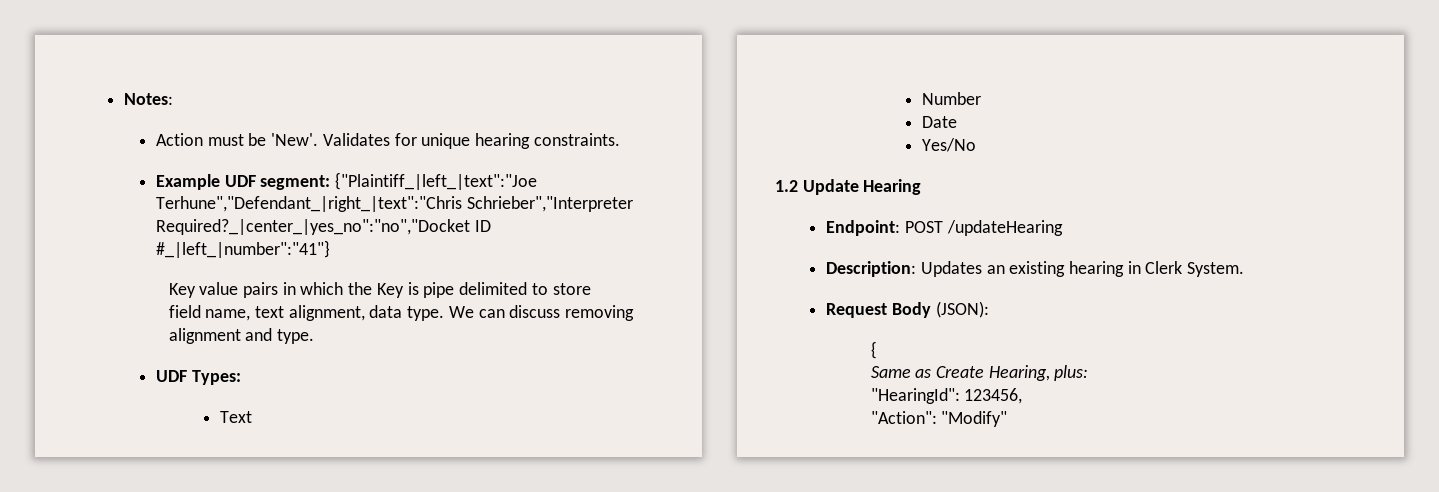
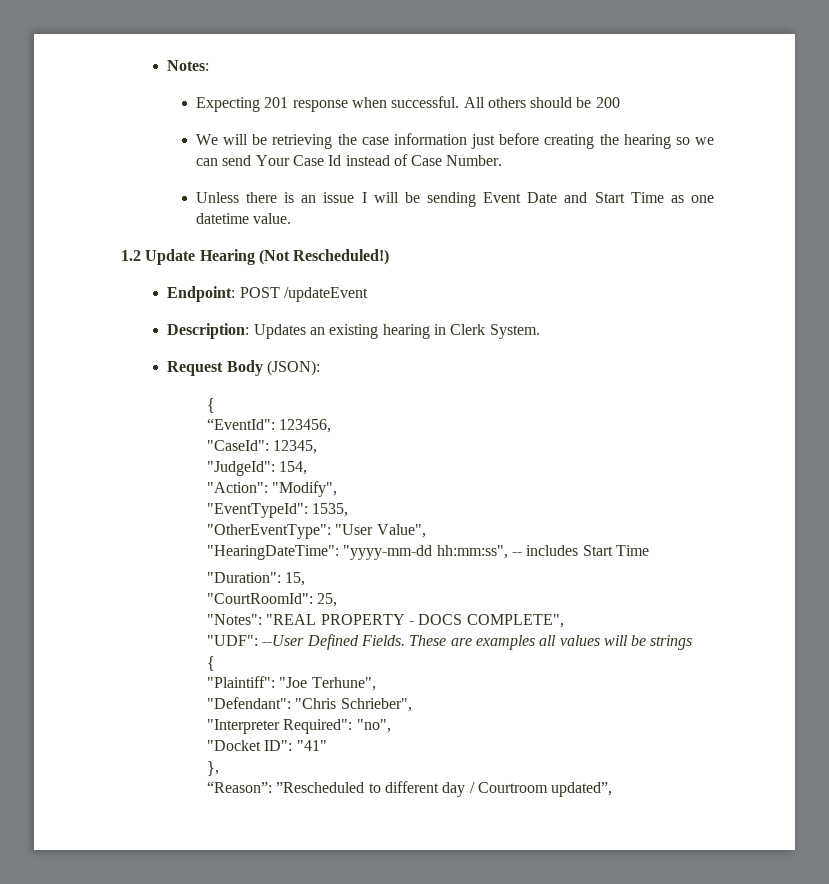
[155,133,620,149] [155,172,538,190] [155,196,633,212] [155,219,491,235] [155,240,330,258] [168,282,591,298] [168,305,635,321] [168,328,314,344] [155,370,241,385] [219,411,252,423] [921,92,981,105] [921,116,957,128] [921,138,976,152] Action must be 'New'. Validates for unique hearing constraints. // Example UDF segment: {"Plaintiff_|left_|text":"Joe Terhune","Defendant_|right_|text":"Chris Schrieber","Interpreter Required?_|center_|yes_no":"no","Docket ID #_|left_|number":"41"} // Key value pairs in which the Key is pipe delimited to store // field name, text alignment, data type. We can discuss removing alignment and type. // UDF Types: // Text // Number // Date // Yes/No -> [195,96,620,112] [195,133,715,149] [195,154,503,166] [195,192,714,207] [195,213,292,224] Expecting 201 response when successful. All others should be 200 // We will be retrieving the case information just before creating the hearing so we can send Your Case Id instead of Case Number. // Unless there is an issue I will be sending Event Date and Start Time as one datetime value.
(922, 187) none -> [258,249,390,265] (Not Rescheduled!)
[946,220,1063,236] /updateHearing -> [283,287,368,302] /updateEvent
[870,365,1089,381] [870,388,1023,404] [870,411,1008,427] Same as Create Hearing, plus: // "HearingId": 123456, // "Action": "Modify" -> [206,418,332,433] [206,440,318,454] [206,461,308,476] [206,481,338,497] [206,503,349,518] [206,524,426,539] [206,545,649,560] [206,572,306,586] [206,593,338,607] [206,614,564,628] [206,634,693,650] [206,656,215,671] [206,676,376,691] [206,697,412,712] [206,719,391,734] [206,740,327,751] [206,761,219,776] [206,781,613,797] “EventId": 123456, // "CaseId": 12345, // "JudgeId": 154, // "Action": "Modify", // "EventTypeId": 1535, // "OtherEventType": "User Value", // "HearingDateTime": "yyyy-mm-dd hh:mm:ss", -- includes Start Time // "Duration": 15, // "CourtRoomId": 25, // "Notes": "REAL PROPERTY - DOCS COMPLETE", // "UDF": --User Defined Fields. These are examples all values will be strings // { // "Plaintiff": "Joe Terhune", // "Defendant": "Chris Schrieber", // "Interpreter Required": "no", // "Docket ID": "41" // }, // “Reason”: ”Rescheduled to different day / Courtroom updated”,

